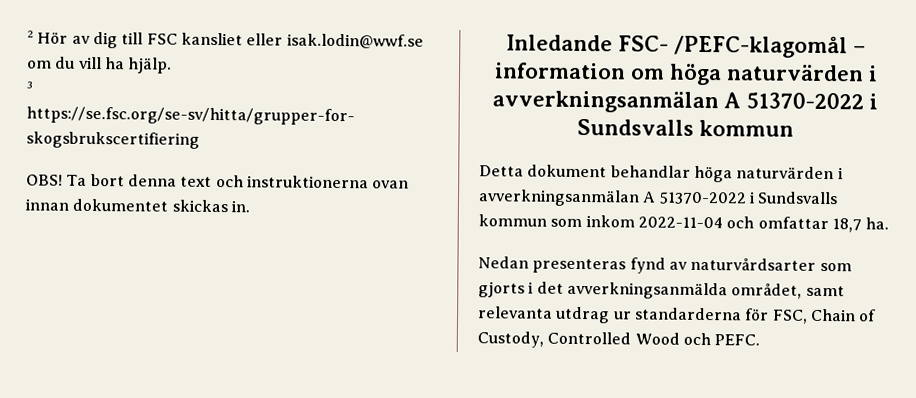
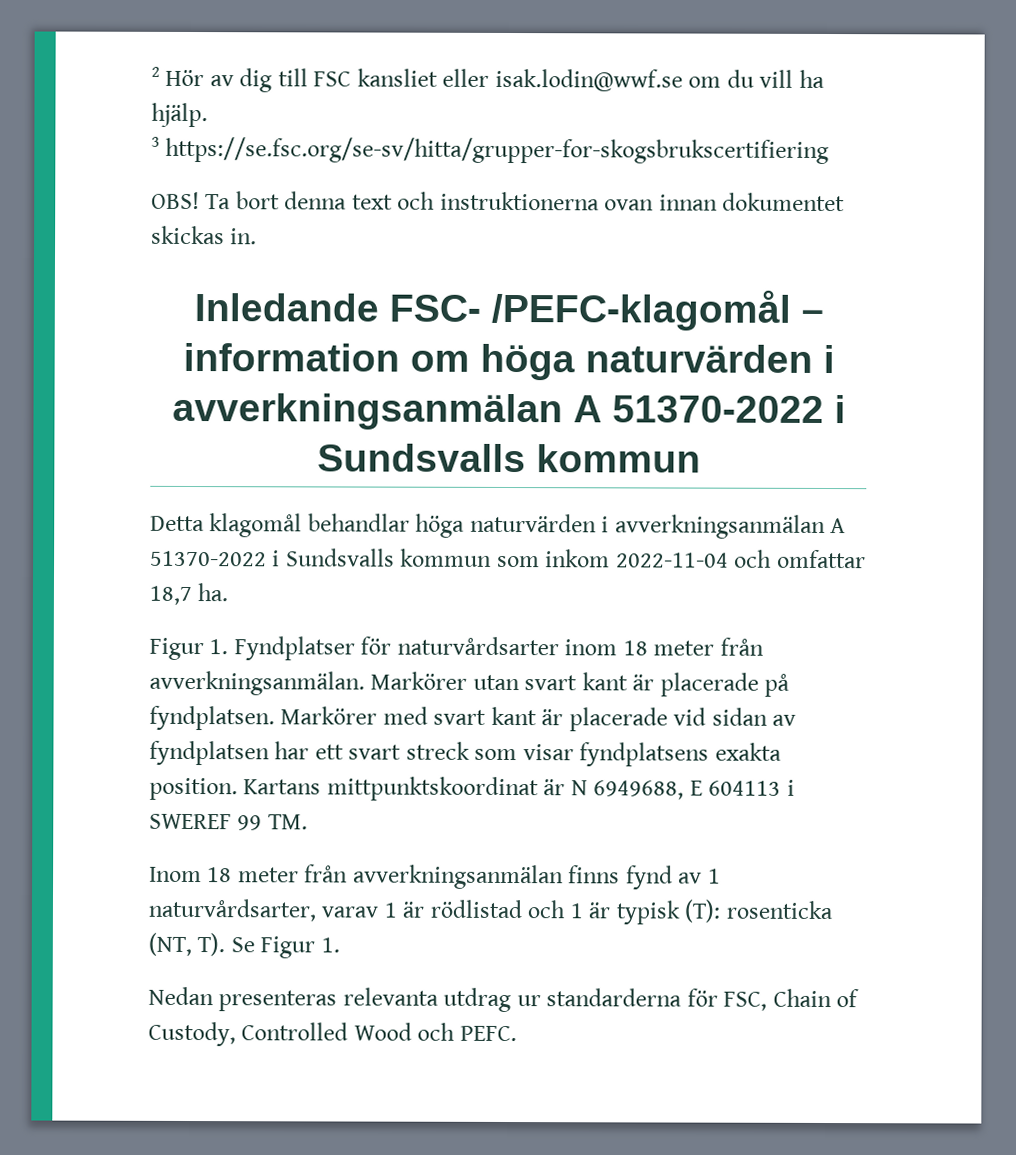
[527,164,608,178] dokument -> [209,513,303,538] klagomål
[478,256,852,274] [478,281,845,300] Nedan presenteras fynd av naturvårdsarter som gjorts i det avverkningsanmälda området, samt -> [149,636,764,661] [149,670,791,697] [149,705,797,732] [149,740,782,767] [149,776,795,802] [149,813,308,831] [149,864,721,890] [148,898,833,925] [148,932,340,959] [148,986,338,1012] Figur 1. Fyndplatser för naturvårdsarter inom 18 meter från avverkningsanmälan. Markörer utan svart kant är placerade på fyndplatsen. Markörer med svart kant är placerade vid sidan av fyndplatsen har ett svart streck som visar fyndplatsens exakta position. Kartans mittpunktskoordinat är N 6949688, E 604113 i SWEREF 99 TM. // Inom 18 meter från avverkningsanmälan finns fynd av 1 naturvårdsarter, varav 1 är rödlistad och 1 är typisk (T): rosenticka (NT, T). Se Figur 1. // Nedan presenteras

